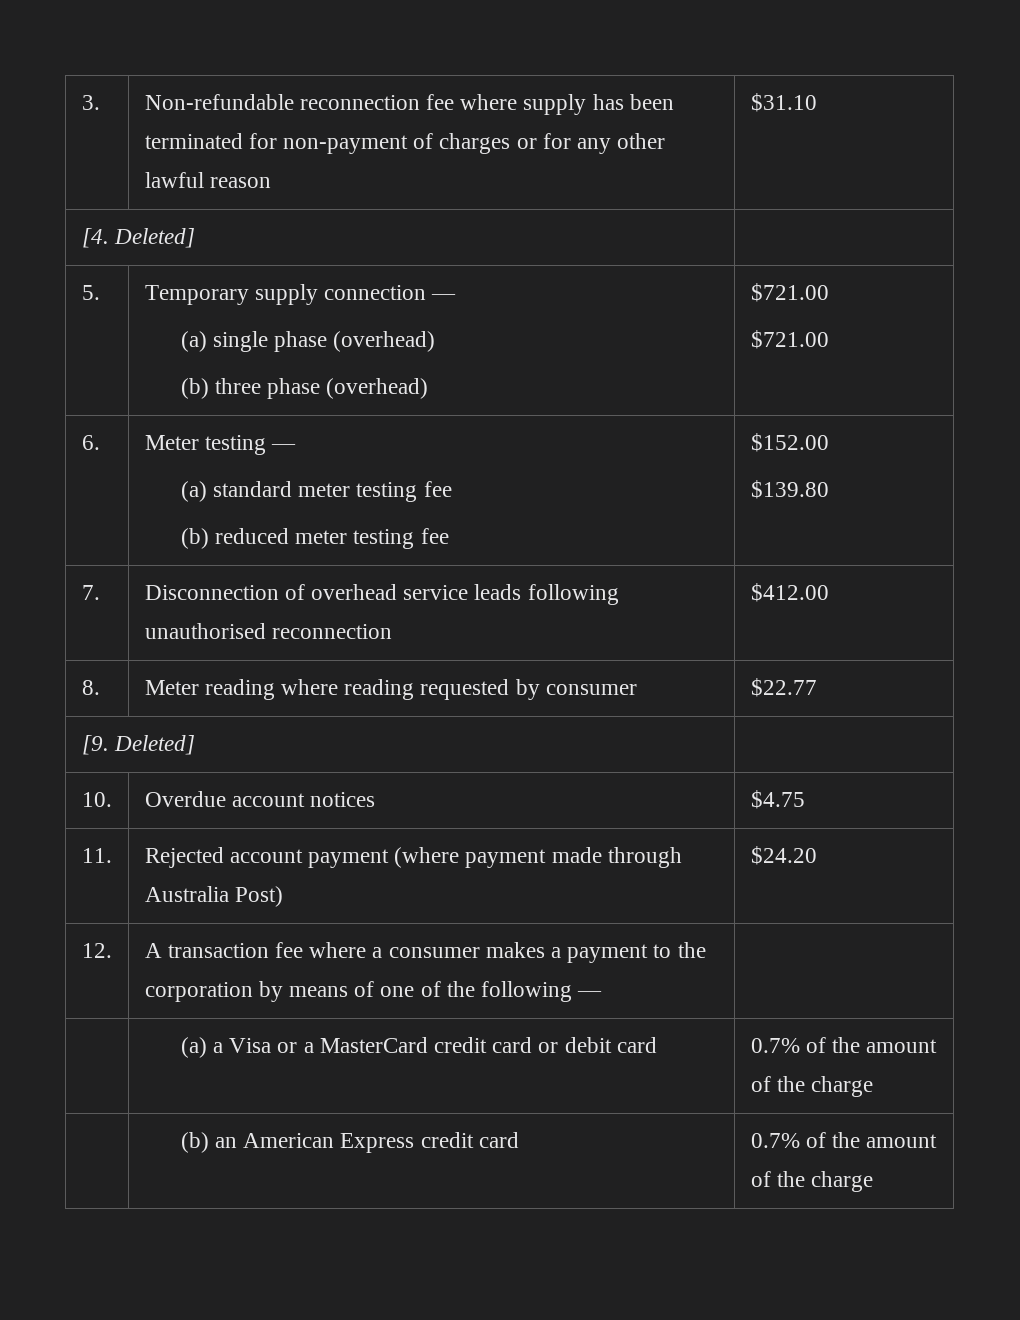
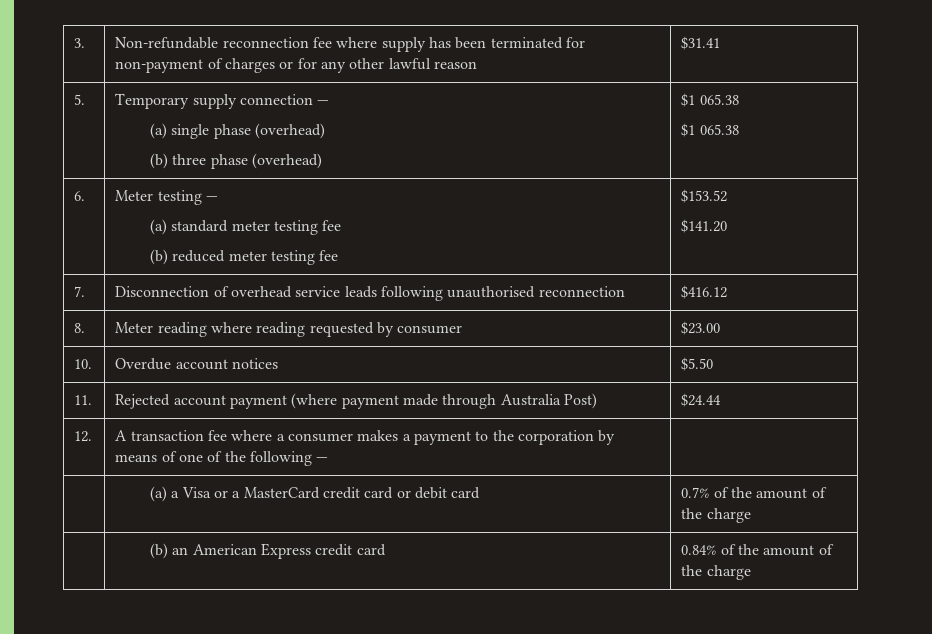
[750,93,817,112] [81,228,195,248] $31.10 // [4. Deleted] | -> [681,36,721,50] $31.41
[750,283,829,302] [750,330,829,349] $721.00 // $721.00 -> [681,93,739,107] [681,123,739,137] $1 065.38 // $1 065.38
[750,433,829,452] [750,480,829,499] $152.00 // $139.80 -> [681,189,728,203] [681,219,728,233] $153.52 // $141.20
[750,583,829,602] $412.00 -> [681,285,728,299] $416.12
[750,678,817,697] [81,735,195,755] $22.77 // [9. Deleted] | -> [681,321,721,335] $23.00
[750,790,805,809] $4.75 -> [681,357,714,371] $5.50
[750,846,817,865] $24.20 -> [681,393,722,407] $24.44
[750,1133,800,1148] 0.7% -> [681,545,717,555] 0.84%

